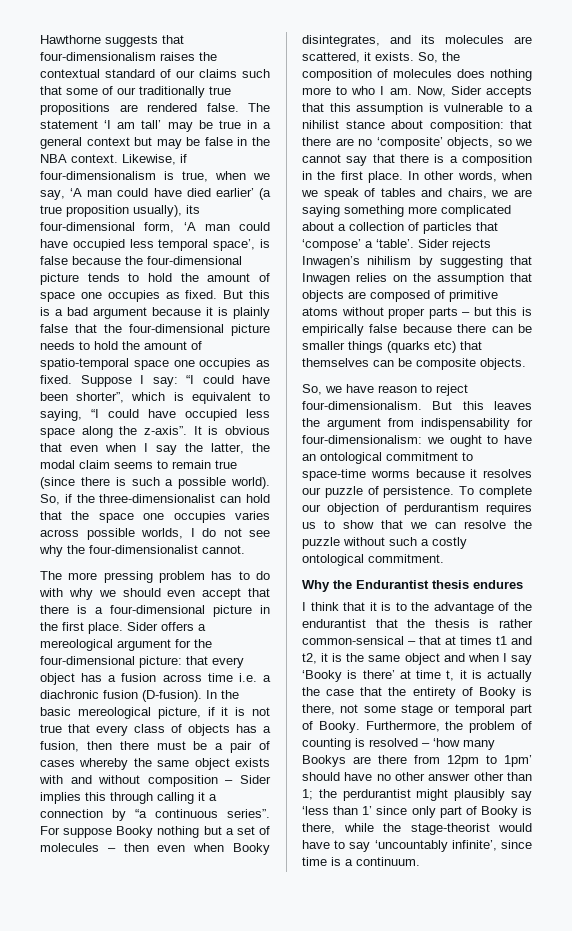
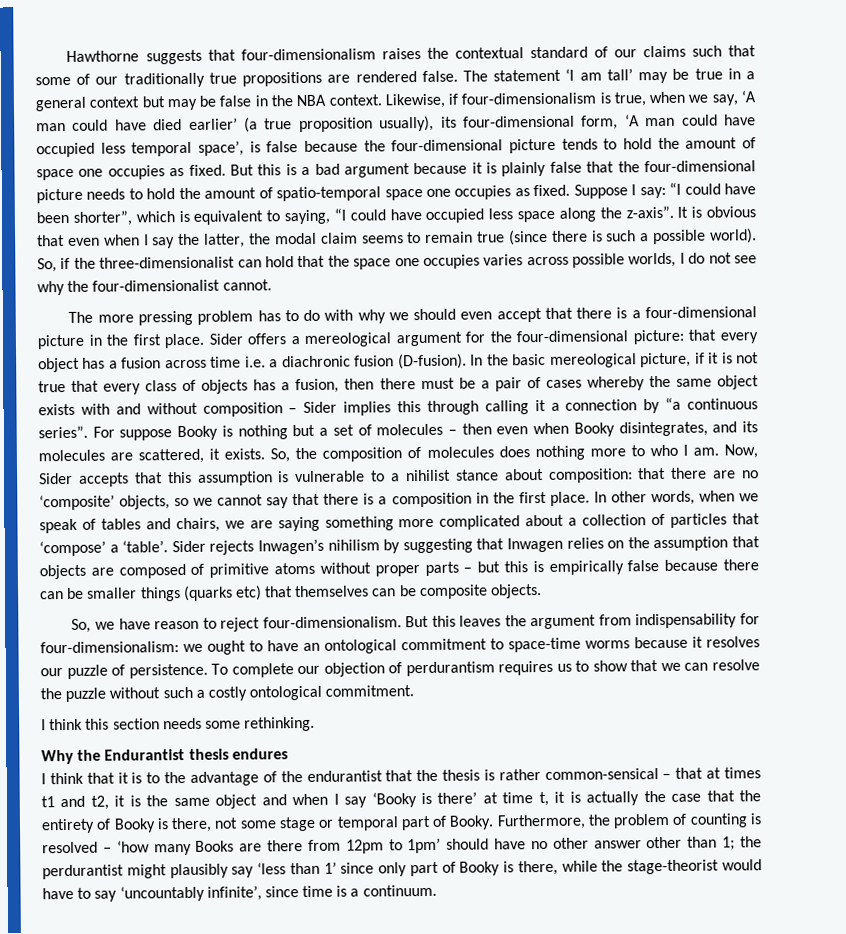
(154, 832) none -> [221,425,233,437] is
(444, 558) none -> [41,716,316,732] // I think this section needs some rethinking.
[302,755,346,767] Bookys -> [195,840,235,852] Books

